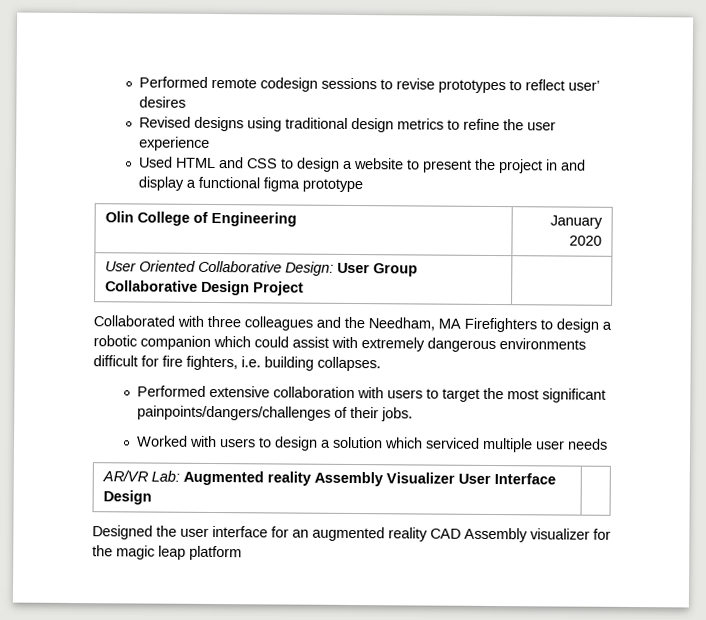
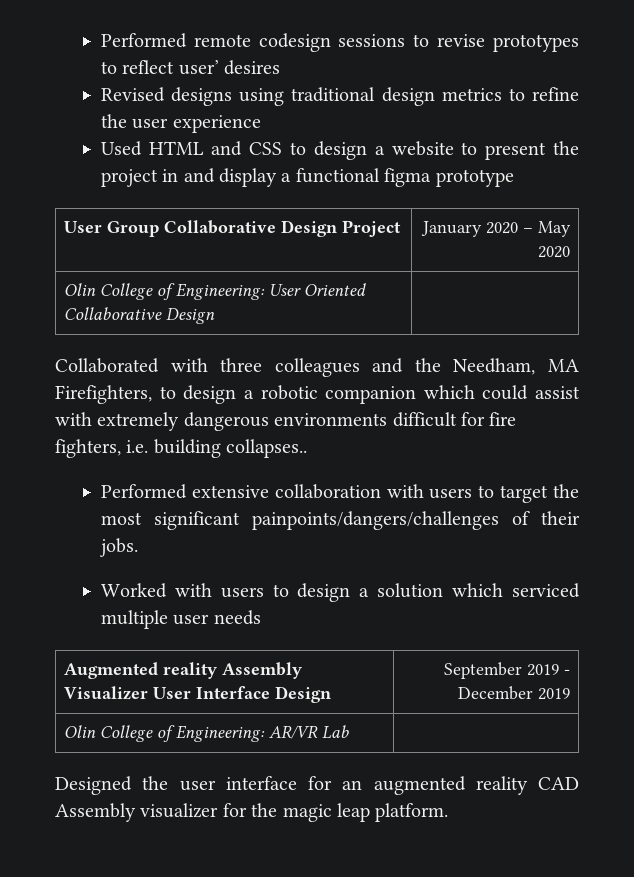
[104,211,297,227] [550,215,604,229] [569,235,603,246] [104,260,334,276] Olin College of Engineering | January 2020 // User Oriented Collaborative Design: -> (514, 178) none
(304, 288) none -> [420,221,571,237] [537,246,570,258] [64,283,367,300] [64,307,216,324] | January 2020 – May 2020 // Olin College of Engineering: User Oriented Collaborative Design
[464,317,537,333] Firefighters -> [55,385,152,404] Firefighters,
[317,356,381,372] collapses. -> [226,439,308,458] collapses..
[101,470,180,482] AR/VR Lab: -> (261, 617) none
(152, 497) none -> [443,662,570,679] [457,686,570,700] [64,725,350,742] | September 2019 - December 2019 // Olin College of Engineering: AR/VR Lab
[189,545,242,561] platform -> [375,803,449,822] platform.

